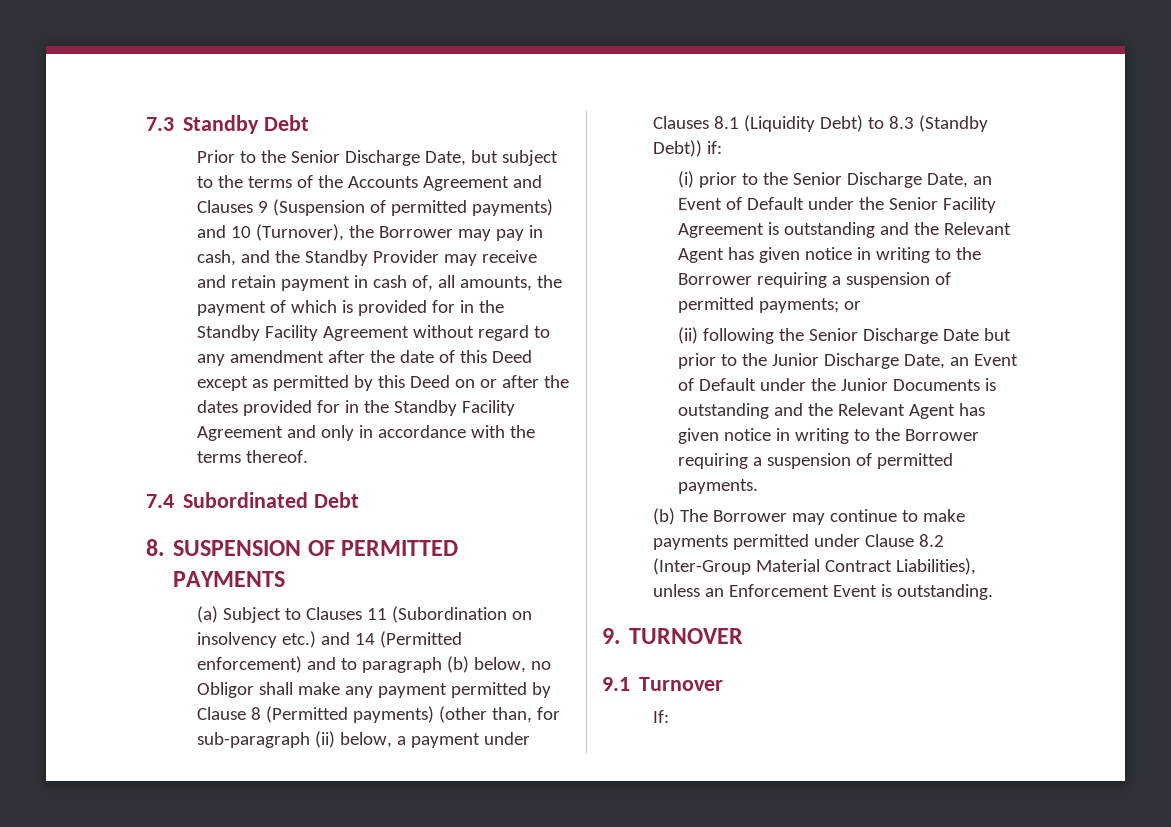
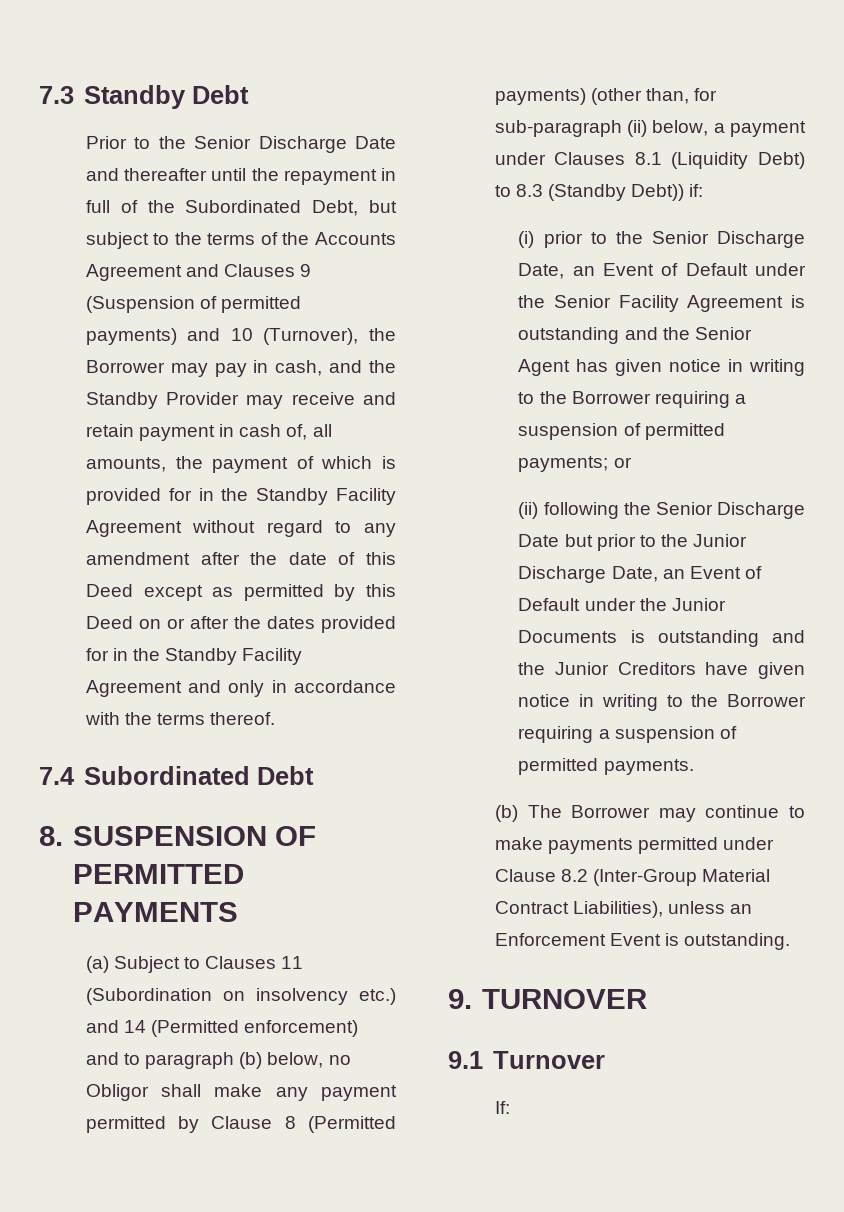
[424,151,466,166] Date, -> [355,136,397,149] [85,168,396,185] [85,200,359,216] Date and thereafter until the repayment in full of the Subordinated Debt,
[944,222,1012,235] Relevant -> [694,327,752,340] Senior
[838,403,986,419] Relevant Agent has -> [555,662,749,675] Junior Creditors have

